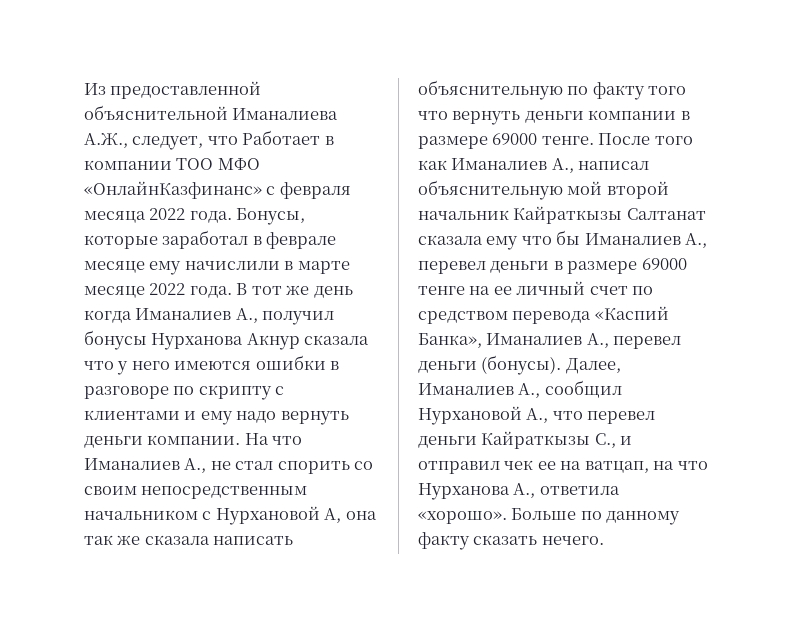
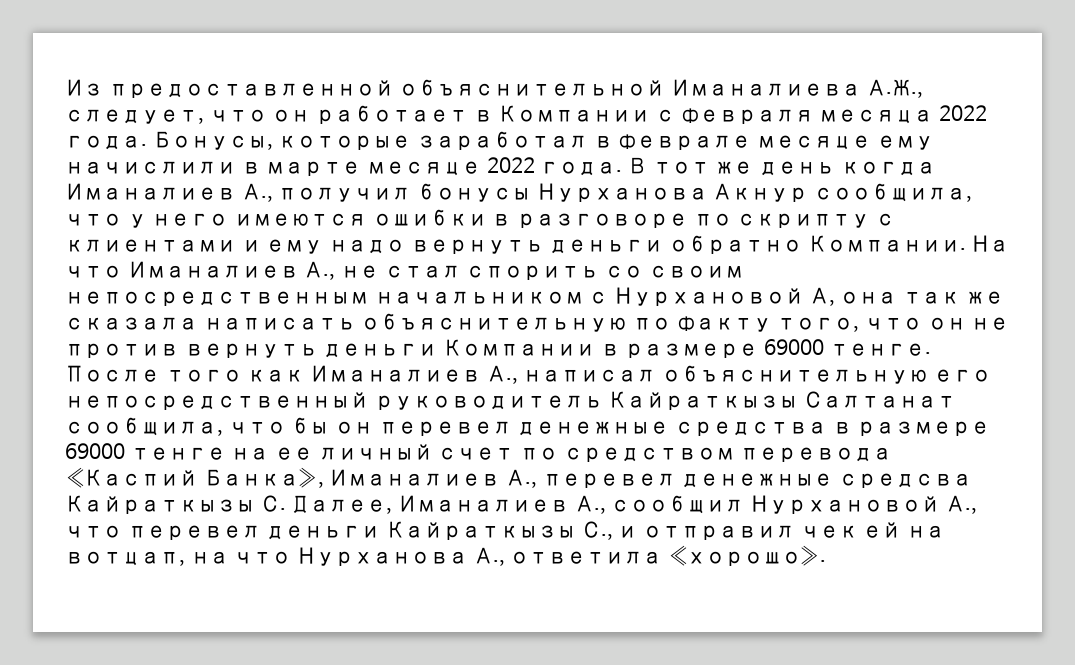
[242,130,334,145] [84,158,260,170] [84,181,262,199] Работает в компании ТОО МФО «ОнлайнКазфинанс» -> [272,105,651,124] он работает в Компании
[304,335,370,345] сказала -> [814,183,973,202] сообщила,
[147,435,241,445] компании. -> [669,235,966,254] обратно Компании.
[648,86,687,95] [418,110,677,125] того что вернуть деньги компании -> [777,317,1010,332] [65,339,596,358] того, что он не против вернуть деньги Компании
[567,181,669,199] [418,206,706,224] [418,230,708,250] [418,261,550,274] мой второй начальник Кайраткызы Салтанат сказала ему что бы Иманалиев А., перевел деньги -> [933,369,991,382] [65,391,957,410] [65,417,828,436] его непосредственный руководитель Кайраткызы Салтанат сообщила, что бы он перевел денежные средства
[418,355,562,375] деньги (бонусы). -> [681,473,973,488] [65,495,286,514] денежные средсва Кайраткызы С.
[537,461,649,473] ее на ватцап, -> [863,522,946,538] [65,551,185,566] ей на вотцап,
[511,508,681,525] [418,532,604,550] Больше по данному факту сказать нечего. -> (827, 555) none

